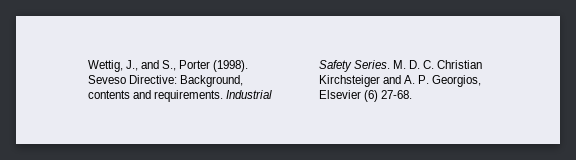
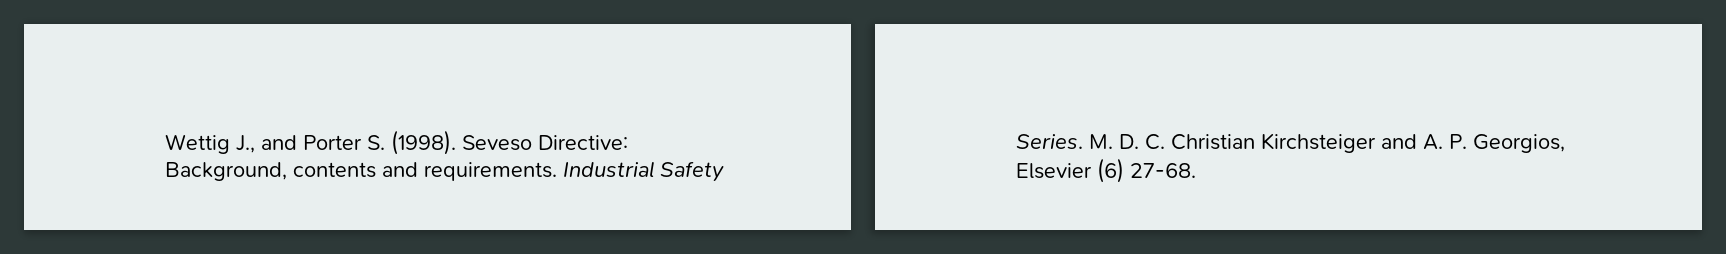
[87,60,123,72] Wettig, -> [165,134,231,154] Wettig
[161,60,211,71] S., Porter -> [303,135,386,150] Porter S.

